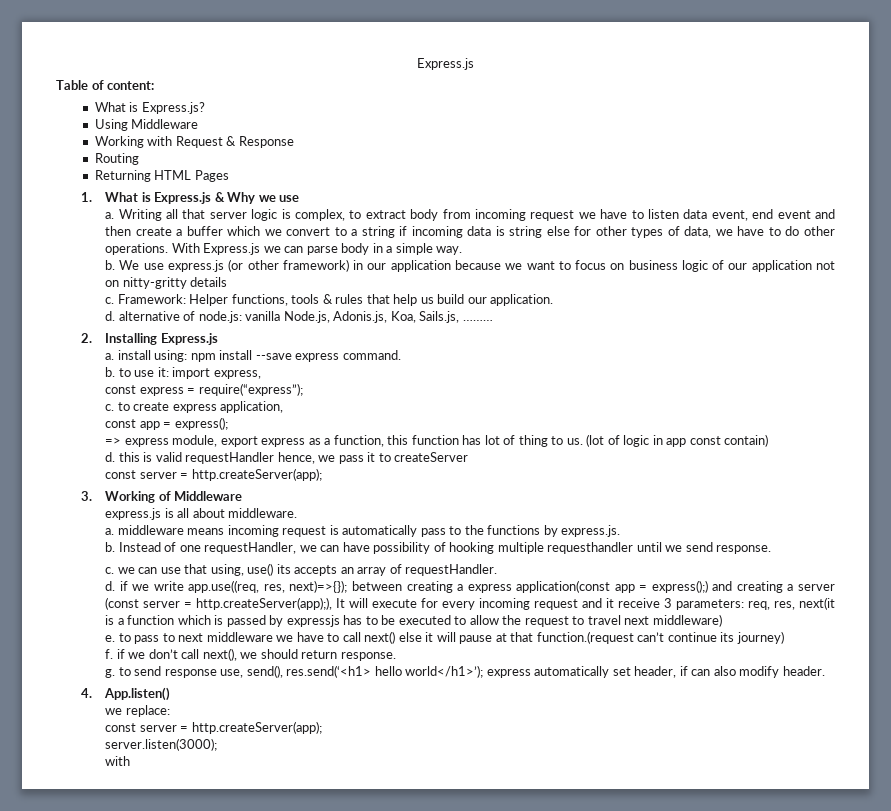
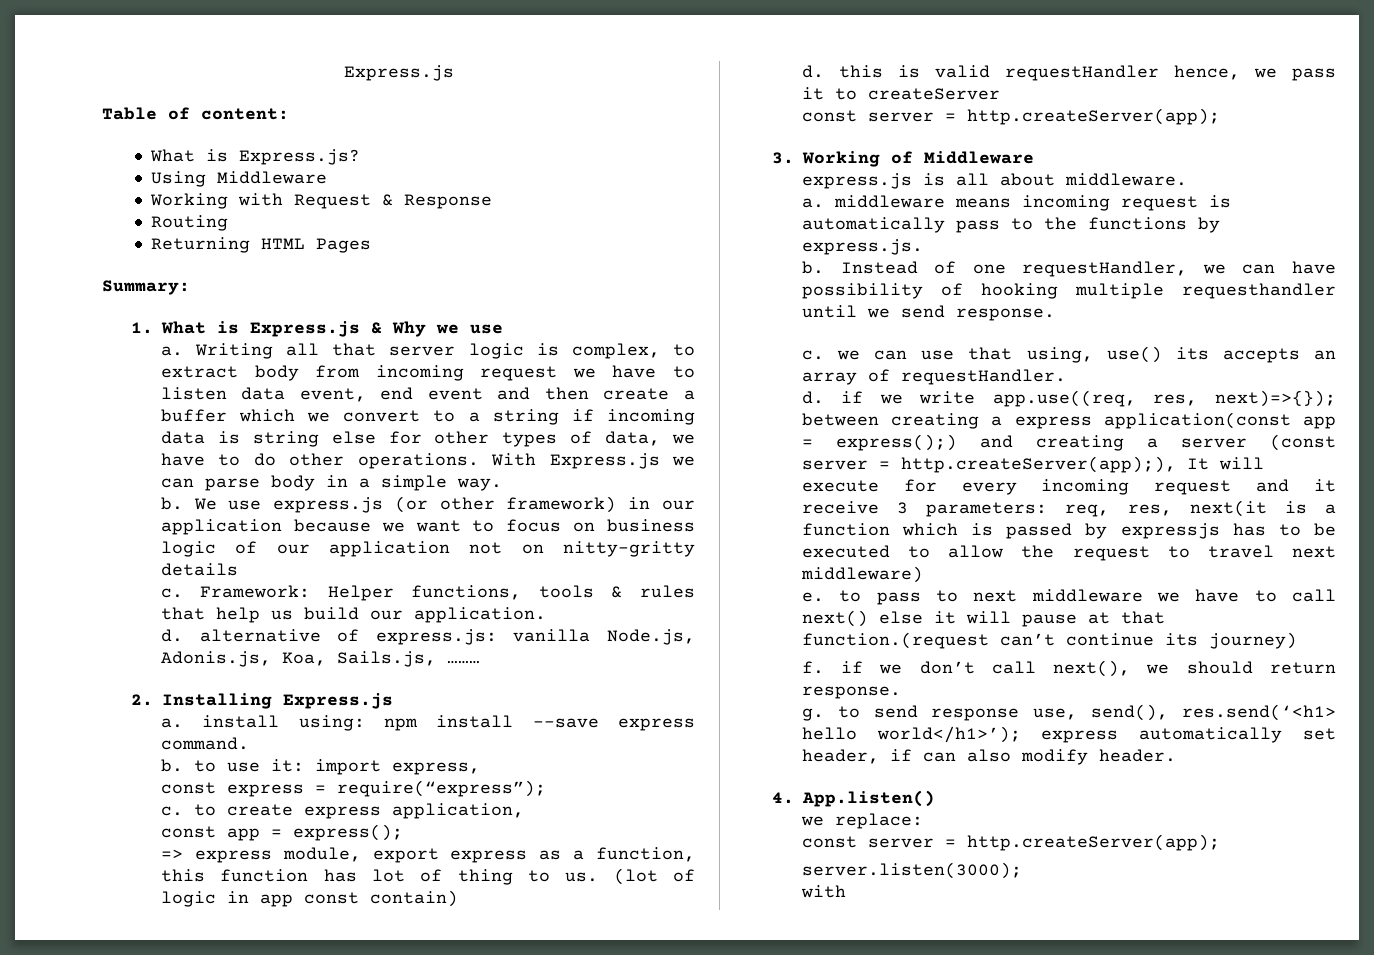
(229, 176) none -> [102,280,190,295] // Summary:
[198,311,242,323] node.js: -> [375,629,497,645] express.js:

